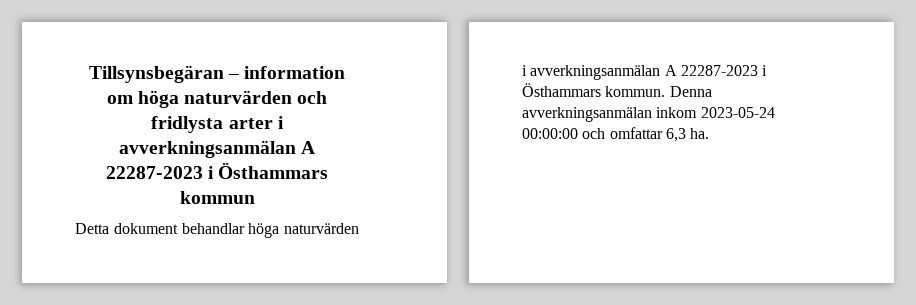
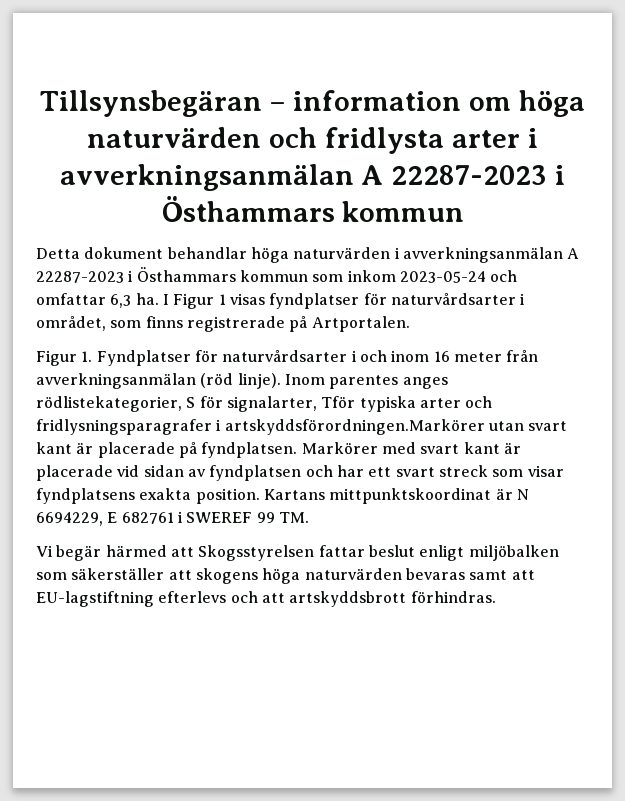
[605,86,712,97] [522,107,652,122] kommun. Denna avverkningsanmälan -> [239,270,344,282] kommun som
[522,128,578,139] 00:00:00 -> (486, 277) none
(710, 133) none -> [162,293,526,309] [36,316,410,332] [36,350,539,366] [36,373,448,389] [36,396,493,412] [36,419,568,435] [36,442,521,458] [36,465,564,481] [36,488,529,504] [36,511,309,526] [36,545,559,561] [36,568,535,584] [36,591,496,607] I Figur 1 visas fyndplatser för naturvårdsarter i området, som finns registrerade på Artportalen. // Figur 1. Fyndplatser för naturvårdsarter i och inom 16 meter från avverkningsanmälan (röd linje). Inom parentes anges rödlistekategorier, S för signalarter, Tför typiska arter och fridlysningsparagrafer i artskyddsförordningen.Markörer utan svart kant är placerade på fyndplatsen. Markörer med svart kant är placerade vid sidan av fyndplatsen och har ett svart streck som visar fyndplatsens exakta position. Kartans mittpunktskoordinat är N 6694229, E 682761 i SWEREF 99 TM. // Vi begär härmed att Skogsstyrelsen fattar beslut enligt miljöbalken som säkerställer att skogens höga naturvärden bevaras samt att EU-lagstiftning efterlevs och att artskyddsbrott förhindras.

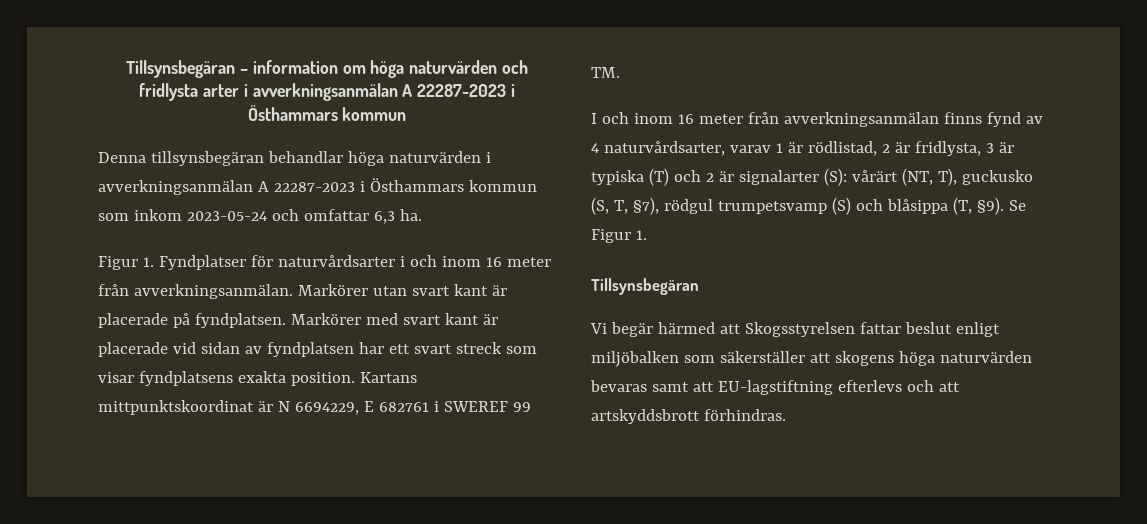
[36,247,164,259] Detta dokument -> [98,151,264,166] Denna tillsynsbegäran
[162,293,526,309] [36,316,410,332] I Figur 1 visas fyndplatser för naturvårdsarter i området, som finns registrerade på Artportalen. -> (422, 215) none
[36,373,448,389] [36,396,493,412] [36,419,485,435] avverkningsanmälan (röd linje). Inom parentes anges rödlistekategorier, S för signalarter, Tför typiska arter och fridlysningsparagrafer i artskyddsförordningen.Markörer -> [133,284,368,299] avverkningsanmälan. Markörer
[305,465,333,477] och -> (354, 349) none
(309, 517) none -> [591,112,1043,127] [591,141,1014,156] [591,168,1033,186] [591,197,1026,215] [591,229,647,243] [591,278,699,295] // I och inom 16 meter från avverkningsanmälan finns fynd av 4 naturvårdsarter, varav 1 är rödlistad, 2 är fridlysta, 3 är typiska (T) och 2 är signalarter (S): vårärt (NT, T), guckusko (S, T, §7), rödgul trumpetsvamp (S) och blåsippa (T, §9). Se Figur 1. // Tillsynsbegäran

